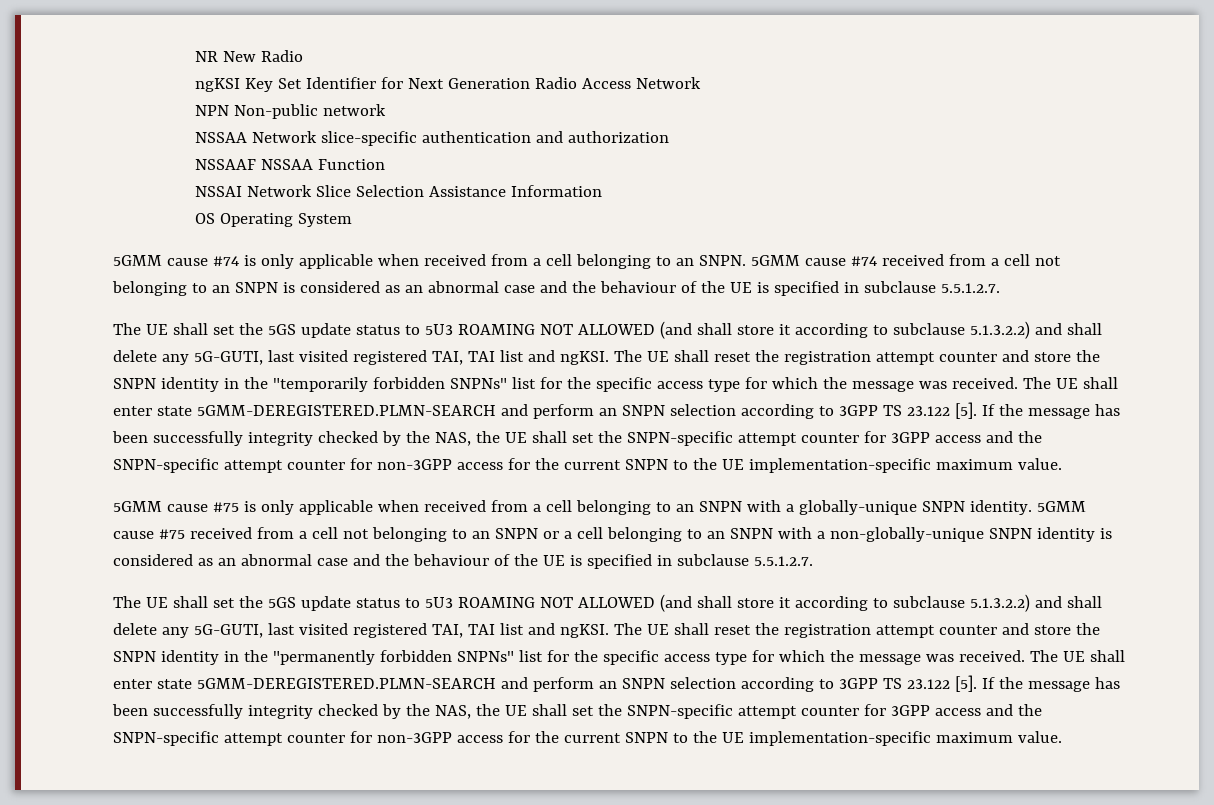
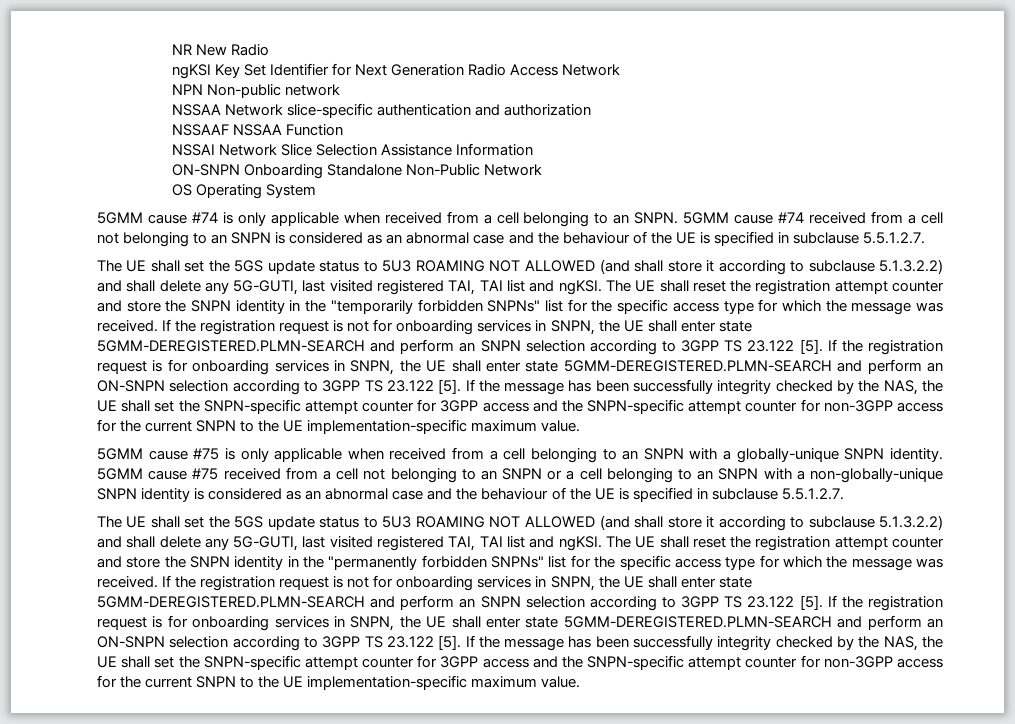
(603, 191) none -> [171,164,543,179] // ON-SNPN Onboarding Standalone Non-Public Network
[1023,377,1052,389] The -> [162,319,620,335] If the registration request is not for onboarding services in SNPN, the
(1024, 410) none -> [867,340,943,355] [96,359,943,375] [96,379,500,395] registration request is for onboarding services in SNPN, the UE shall enter state 5GMM-DEREGISTERED.PLMN-SEARCH and perform an ON-SNPN selection according to 3GPP TS 23.122 [5]. If the
[1030,650,1059,662] The -> [162,575,620,591] If the registration request is not for onboarding services in SNPN, the
(1024, 683) none -> [867,596,943,611] [96,615,943,631] [96,635,500,651] registration request is for onboarding services in SNPN, the UE shall enter state 5GMM-DEREGISTERED.PLMN-SEARCH and perform an ON-SNPN selection according to 3GPP TS 23.122 [5]. If the

